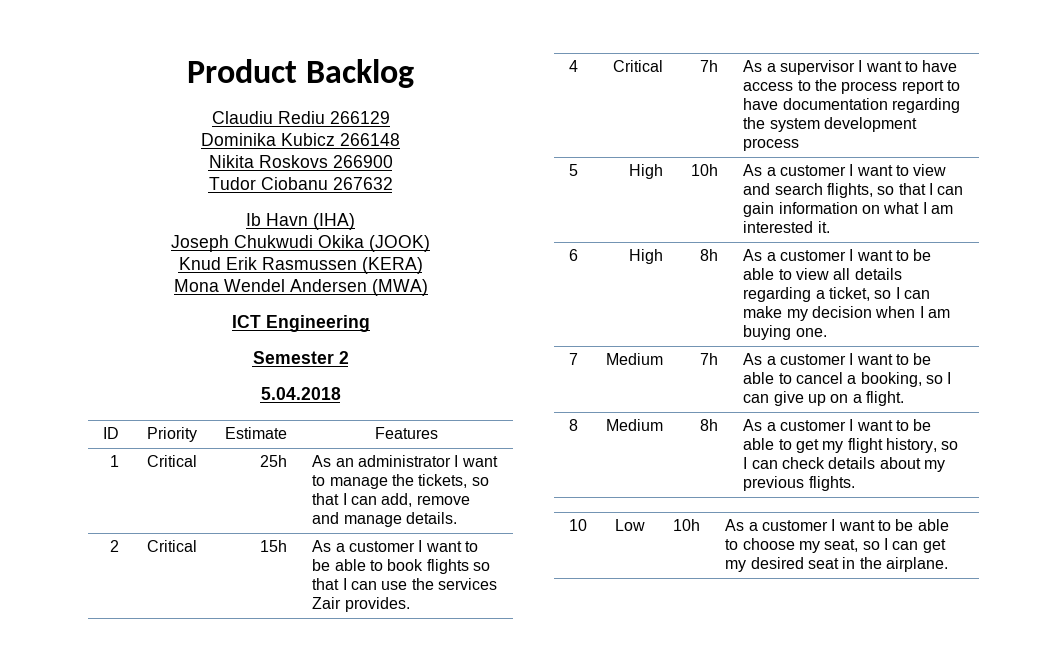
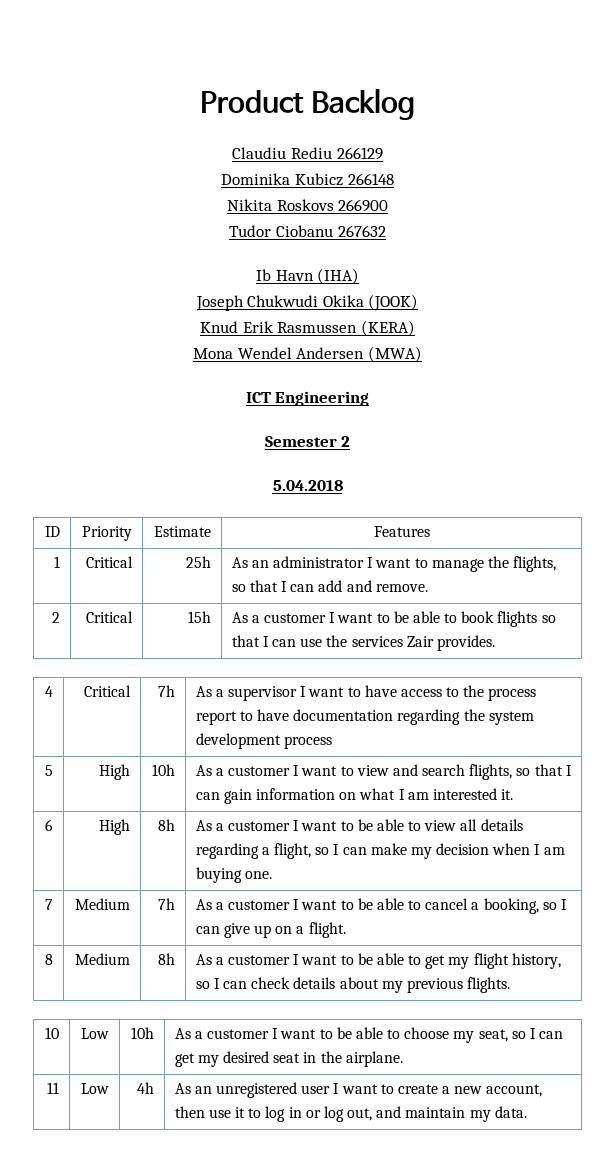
[418,474,489,488] [312,493,470,507] [312,512,458,527] tickets, so that I can add, remove and manage details. -> [513,556,557,572] [231,580,428,592] flights, so that I can add and remove.
[829,287,871,301] ticket, -> [273,843,311,859] flight,
(949, 564) none -> [47,1082,60,1094] [81,1083,110,1094] [137,1082,155,1094] [174,1082,543,1098] [174,1106,527,1122] // 11 | Low | 4h | As an unregistered user I want to create a new account, then use it to log in or log out, and maintain my data.

